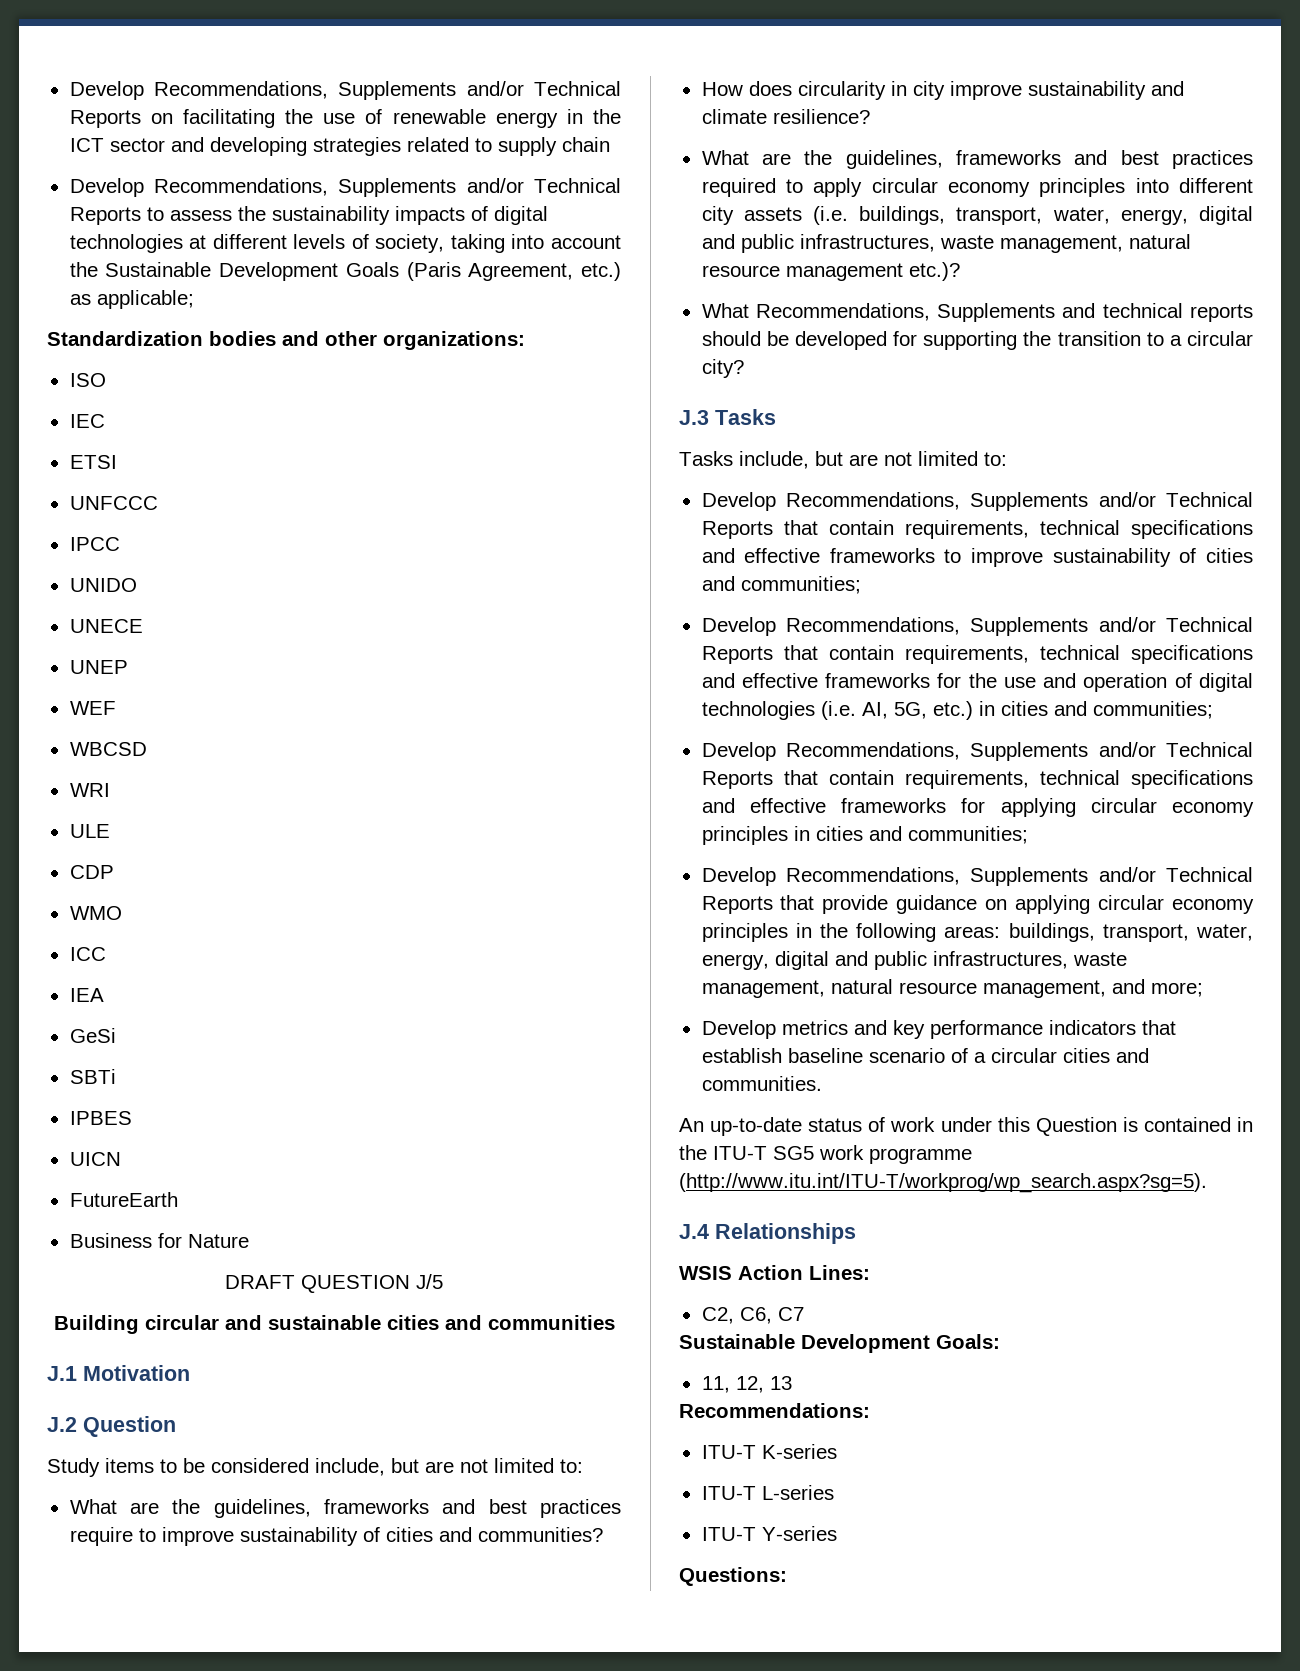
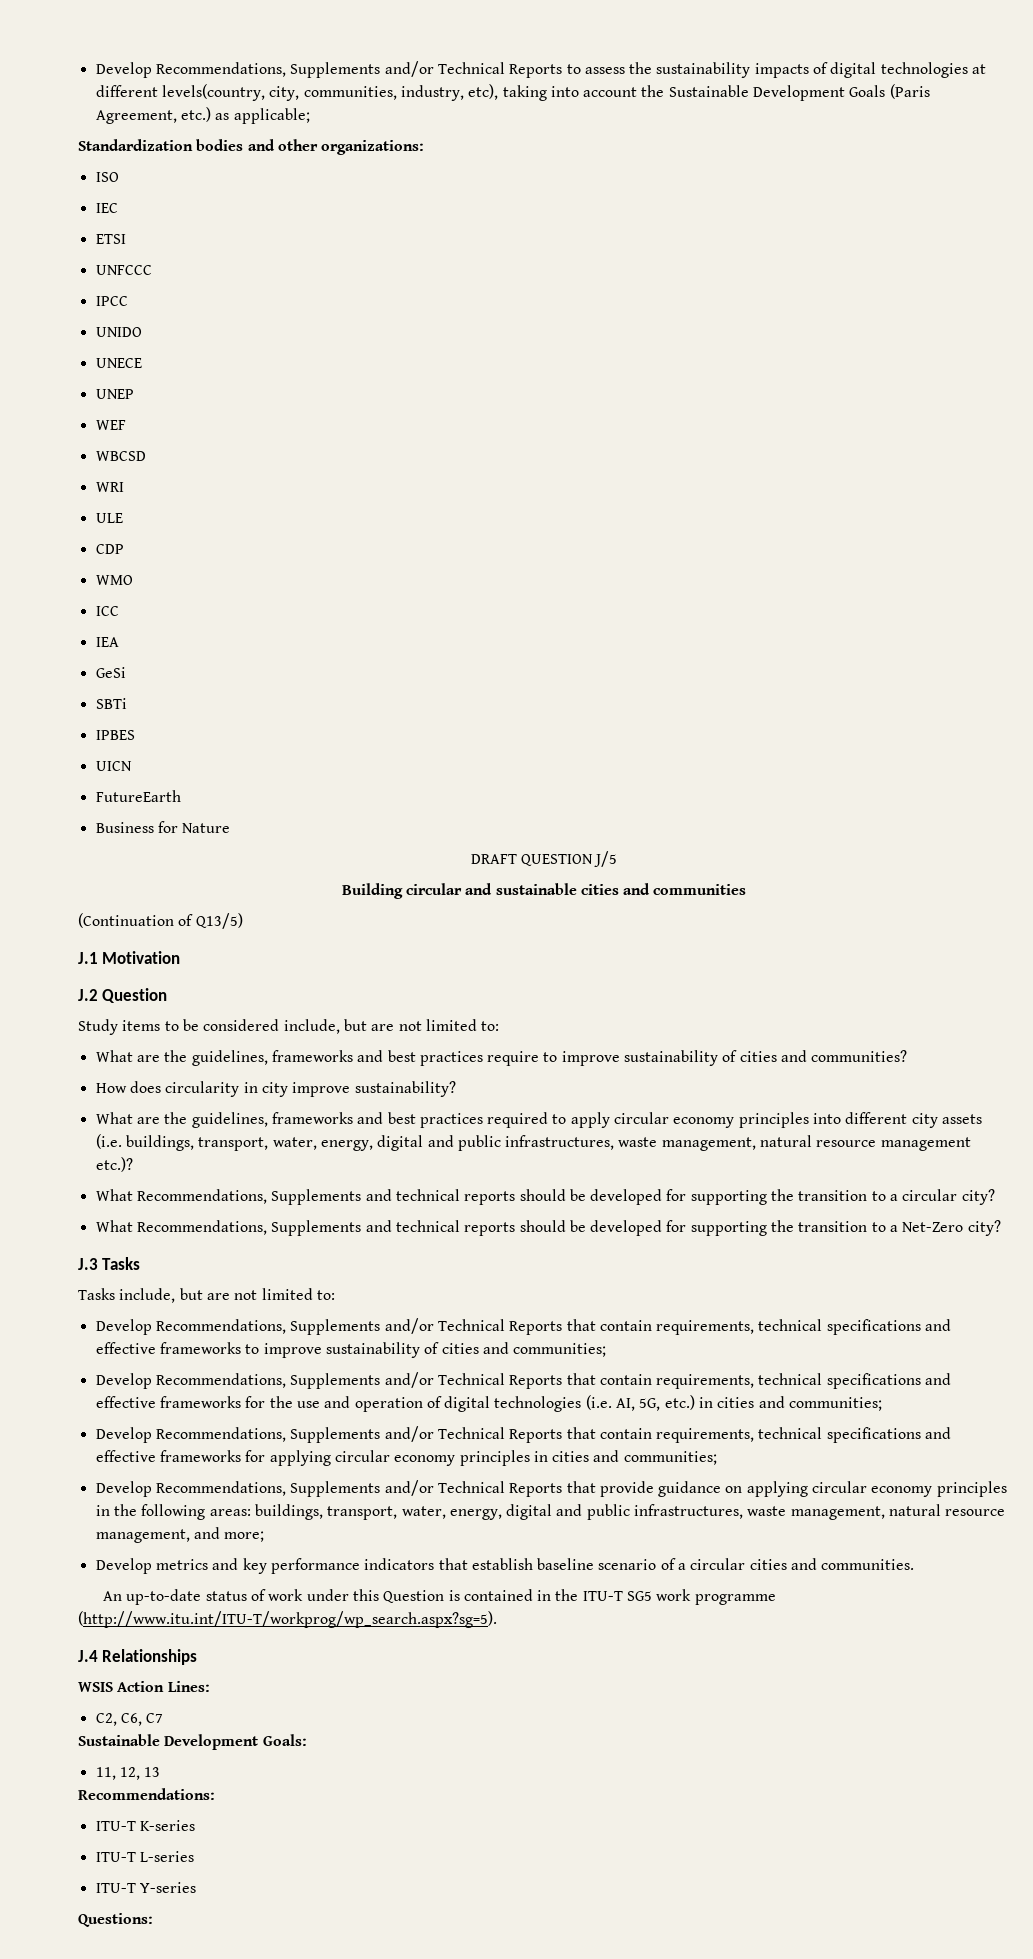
[69,81,621,100] [69,109,621,128] [69,137,610,156] [69,178,621,197] [69,207,141,225] Develop Recommendations, Supplements and/or Technical Reports on facilitating the use of renewable energy in the ICT sector and developing strategies related to supply chain // Develop Recommendations, Supplements and/or Technical Reports -> [95,61,563,78] Develop Recommendations, Supplements and/or Technical Reports
[293,234,445,253] levels of society, -> [161,84,499,101] levels(country, city, communities, industry, etc),
(615, 1322) none -> [78,913,243,929] // (Continuation of Q13/5)
[1027,81,1184,100] [701,109,870,124] sustainability and climate resilience? -> [354,1081,456,1097] sustainability?
(744, 368) none -> [95,1220,1001,1236] // What Recommendations, Supplements and technical reports should be developed for supporting the transition to a Net-Zero city?

